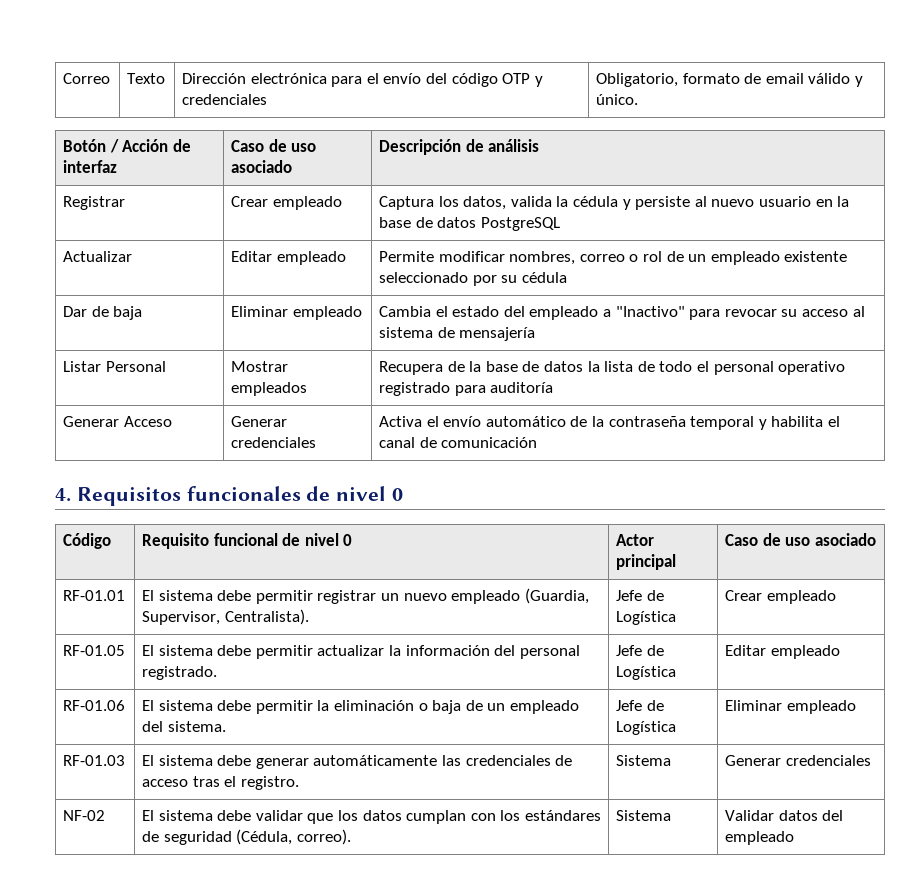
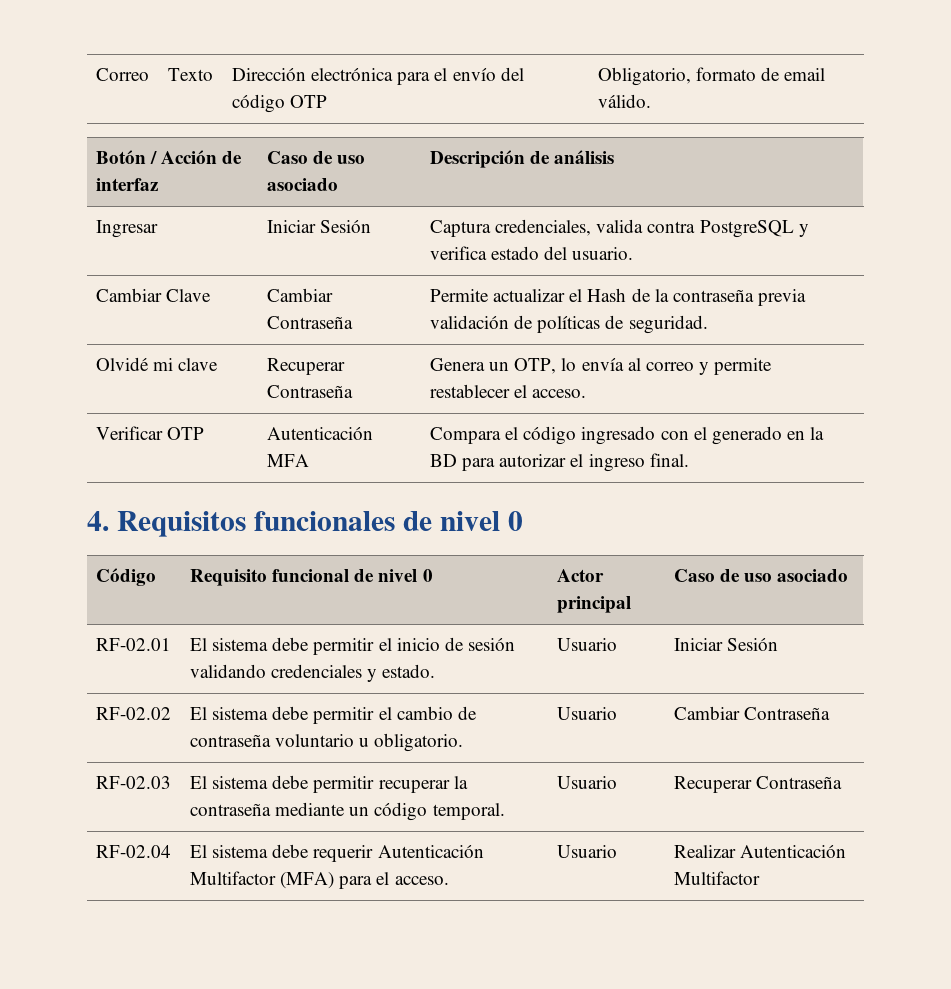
[534,76,543,87] [182,94,268,105] y credenciales -> (328, 101) none
[808,73,863,87] [596,94,639,105] válido y único. -> [598,94,652,108] válido.
[63,196,126,210] [231,196,342,210] [379,196,850,210] [379,217,560,231] [63,251,133,262] [231,251,346,265] [379,251,848,265] [379,272,567,286] [63,306,143,320] [231,306,362,320] [379,306,865,320] [379,327,536,341] [63,361,166,372] [231,361,289,372] [231,382,308,396] [379,361,846,375] [379,382,554,396] [63,416,172,427] [231,416,288,427] [231,437,317,448] [379,416,840,430] [379,437,538,448] Registrar | Crear empleado | Captura los datos, valida la cédula y persiste al nuevo usuario en la base de datos PostgreSQL // Actualizar | Editar empleado | Permite modificar nombres, correo o rol de un empleado existente seleccionado por su cédula // Dar de baja | Eliminar empleado | Cambia el estado del empleado a "Inactivo" para revocar su acceso al sistema de mensajería // Listar Personal | Mostrar empleados | Recupera de la base de datos la lista de todo el personal operativo registrado para auditoría // Generar Acceso | Generar credenciales | Activa el envío automático de la contraseña temporal y habilita el canal de comunicación -> [96,220,159,238] [267,220,372,233] [430,219,809,238] [430,246,634,260] [96,288,212,302] [267,288,334,302] [267,316,354,329] [430,288,806,306] [430,315,708,334] [96,357,219,371] [267,358,346,375] [267,385,354,398] [430,358,773,375] [430,384,587,398] [96,426,205,440] [267,427,374,440] [267,454,310,467] [430,426,825,445] [430,453,689,472] Ingresar | Iniciar Sesión | Captura credenciales, valida contra PostgreSQL y verifica estado del usuario. // Cambiar Clave | Cambiar Contraseña | Permite actualizar el Hash de la contraseña previa validación de políticas de seguridad. // Olvidé mi clave | Recuperar Contraseña | Genera un OTP, lo envía al correo y permite restablecer el acceso. // Verificar OTP | Autenticación MFA | Compara el código ingresado con el generado en la BD para autorizar el ingreso final.
[63,590,126,601] [142,588,589,604] [142,609,309,625] [616,590,664,601] [616,611,677,625] [725,590,836,604] [63,645,126,656] [142,645,580,659] [142,666,218,680] [616,645,664,656] [616,666,677,680] [725,645,840,659] [63,700,126,711] [142,700,579,714] [142,721,226,732] [616,700,664,711] [616,721,677,735] [725,700,856,714] [63,755,126,766] [142,755,573,769] [142,776,299,790] [616,755,672,766] [725,755,871,766] [63,810,106,821] [142,810,601,824] [142,829,351,845] [616,810,672,821] [725,810,844,821] [725,831,795,845] RF-01.01 | El sistema debe permitir registrar un nuevo empleado (Guardia, Supervisor, Centralista). | Jefe de Logística | Crear empleado // RF-01.05 | El sistema debe permitir actualizar la información del personal registrado. | Jefe de Logística | Editar empleado // RF-01.06 | El sistema debe permitir la eliminación o baja de un empleado del sistema. | Jefe de Logística | Eliminar empleado // RF-01.03 | El sistema debe generar automáticamente las credenciales de acceso tras el registro. | Sistema | Generar credenciales // NF-02 | El sistema debe validar que los datos cumplan con los estándares de seguridad (Cédula, correo). | Sistema | Validar datos del empleado -> [96,638,172,651] [190,637,515,655] [190,664,436,682] [557,638,618,651] [674,638,779,651] [96,707,172,720] [190,706,477,724] [190,733,464,752] [557,707,618,720] [674,706,831,720] [96,776,172,789] [190,775,468,793] [190,802,505,821] [557,776,618,789] [674,776,843,793] [96,845,172,858] [190,844,484,862] [190,871,449,889] [557,845,618,858] [674,845,847,858] [674,871,761,885] RF-02.01 | El sistema debe permitir el inicio de sesión validando credenciales y estado. | Usuario | Iniciar Sesión // RF-02.02 | El sistema debe permitir el cambio de contraseña voluntario u obligatorio. | Usuario | Cambiar Contraseña // RF-02.03 | El sistema debe permitir recuperar la contraseña mediante un código temporal. | Usuario | Recuperar Contraseña // RF-02.04 | El sistema debe requerir Autenticación Multifactor (MFA) para el acceso. | Usuario | Realizar Autenticación Multifactor

